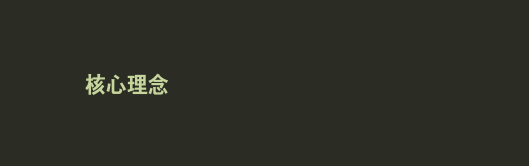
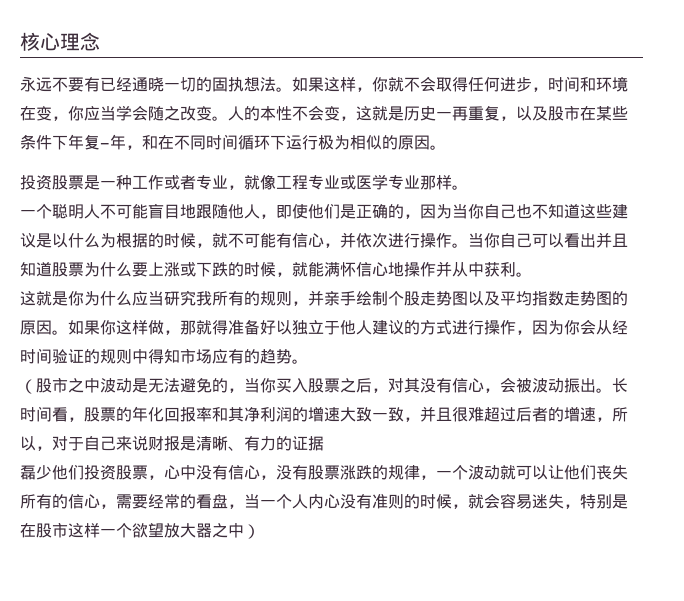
(169, 84) none -> [20,76,628,92] [20,105,628,121] [20,134,446,150] [20,174,468,190] [20,203,628,219] [20,232,628,248] [20,261,532,277] [20,290,628,306] [20,319,628,335] [20,348,308,364] [20,377,628,394] [20,406,628,422] [20,435,324,451] [20,465,628,480] [20,493,628,509] [20,522,260,539] // 永远不要有已经通晓一切的固执想法。如果这样，你就不会取得任何进步，时间和环境在变，你应当学会随之改变。人的本性不会变，这就是历史一再重复，以及股市在某些条件下年复—年，和在不同时间循环下运行极为相似的原因。 // 投资股票是一种工作或者专业，就像工程专业或医学专业那样。 // 一个聪明人不可能盲目地跟随他人，即使他们是正确的，因为当你自己也不知道这些建议是以什么为根据的时候，就不可能有信心，并依次进行操作。当你自己可以看出并且知道股票为什么要上涨或下跌的时候，就能满怀信心地操作并从中获利。 // 这就是你为什么应当研究我所有的规则，并亲手绘制个股走势图以及平均指数走势图的原因。如果你这样做，那就得准备好以独立于他人建议的方式进行操作，因为你会从经时间验证的规则中得知市场应有的趋势。 // （股市之中波动是无法避免的，当你买入股票之后，对其没有信心，会被波动振出。长时间看，股票的年化回报率和其净利润的增速大致一致，并且很难超过后者的增速，所以，对于自己来说财报是清晰、有力的证据 // 磊少他们投资股票，心中没有信心，没有股票涨跌的规律，一个波动就可以让他们丧失所有的信心，需要经常的看盘，当一个人内心没有准则的时候，就会容易迷失，特别是在股市这样一个欲望放大器之中）

